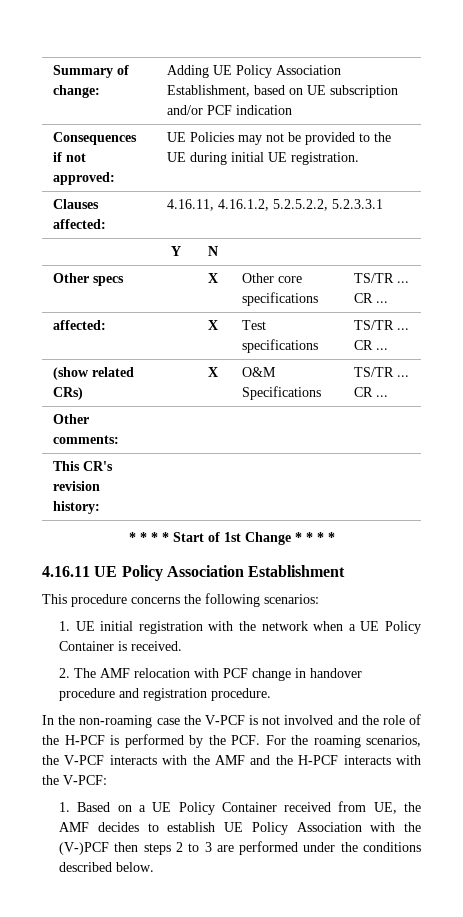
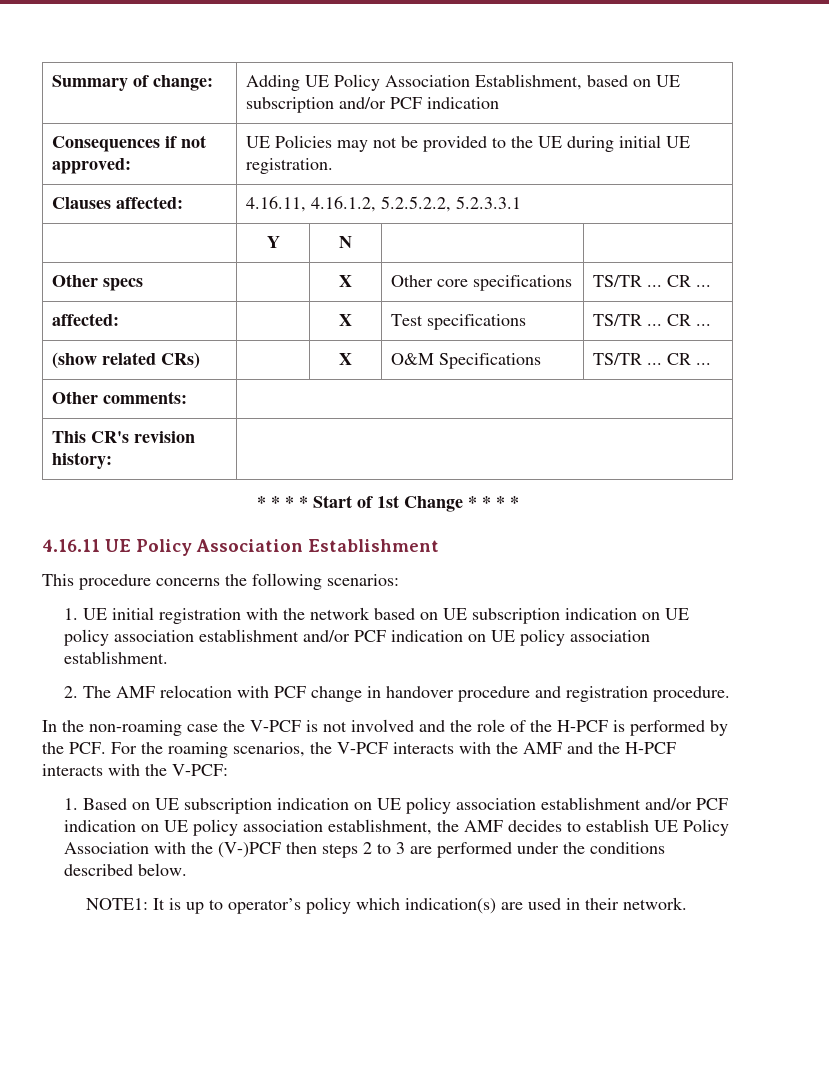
[313,621,422,634] [59,641,183,651] when a UE Policy Container is received. -> [374,608,690,624] [64,629,651,646] [64,651,169,664] based on UE subscription indication on UE policy association establishment and/or PCF indication on UE policy association establishment.
[138,801,397,815] a UE Policy Container received from UE, -> [155,797,729,814] [64,819,433,836] UE subscription indication on UE policy association establishment and/or PCF indication on UE policy association establishment,
(155, 867) none -> [86,897,688,914] // NOTE1: It is up to operator’s policy which indication(s) are used in their network.

